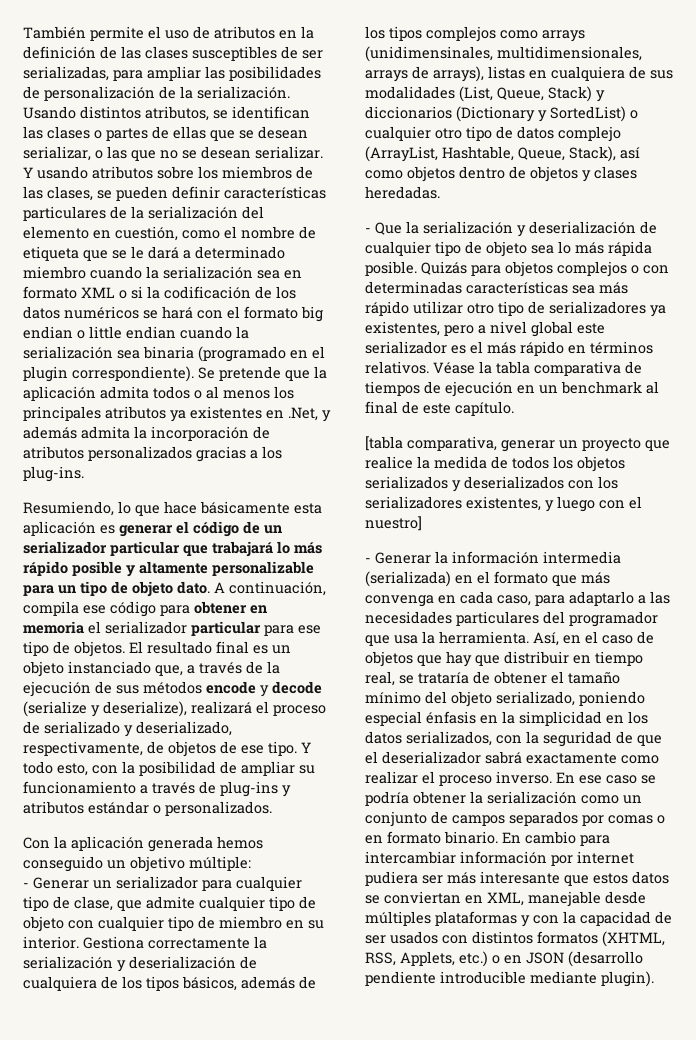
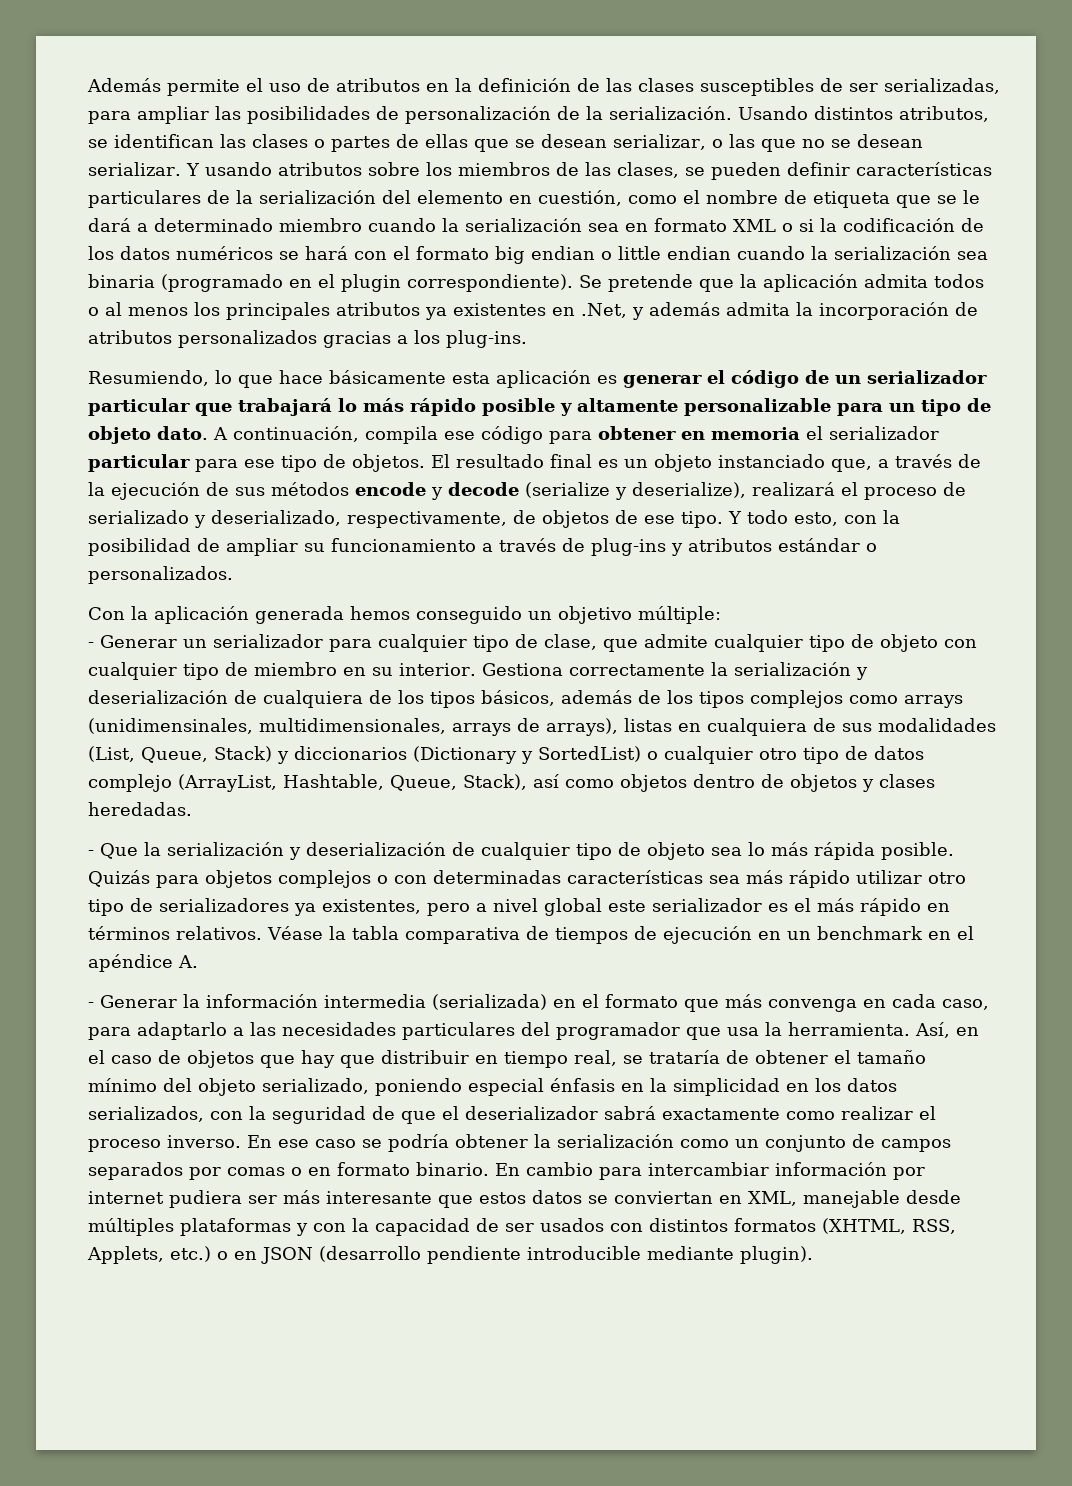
[23,26,86,39] También -> [87,78,161,92] Además
[646,381,659,394] [365,401,514,416] [365,436,670,452] [365,456,625,472] [365,476,618,492] [365,496,642,512] [365,516,422,531] al final de este capítulo. // [tabla comparativa, generar un proyecto que realice la medida de todos los objetos serializados y deserializados con los serializadores existentes, y luego con el nuestro] -> [927,926,974,940] [88,954,198,972] en el apéndice A.

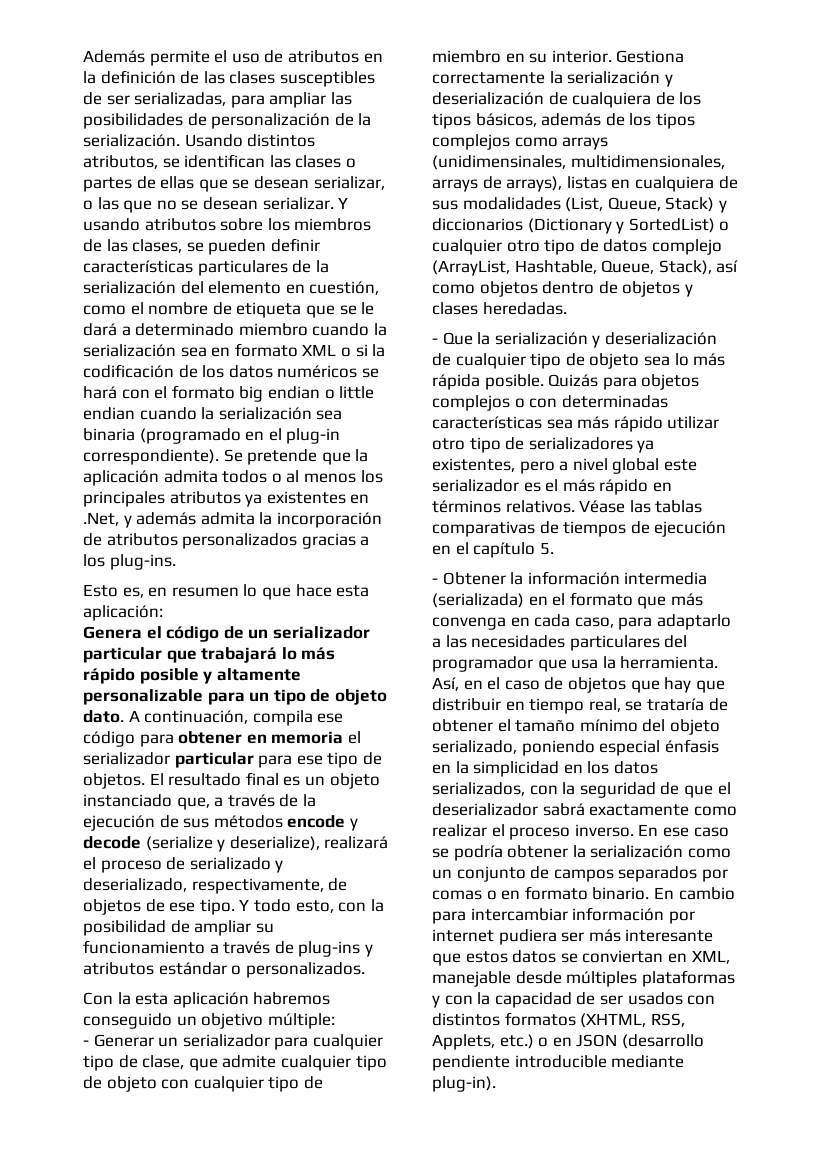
[341,274,401,292] plugin -> [286,428,341,444] plug-in
[88,370,702,388] Resumiendo, lo que hace básicamente esta aplicación es generar -> [83,584,370,600] [83,605,163,621] [83,626,142,639] Esto es, en resumen lo que hace esta aplicación: // Genera
[154,606,410,624] aplicación generada hemos -> [135,992,331,1008] esta aplicación habremos
[328,926,520,944] la tabla comparativa -> [629,500,703,513] [432,521,535,537] las tablas comparativas
[786,926,974,940] [88,954,198,972] [88,995,177,1008] un benchmark en el apéndice A. // - Generar -> [455,542,554,558] [432,572,506,585] el capítulo 5. // - Obtener
[740,1246,813,1264] plugin). -> [432,1076,496,1092] plug-in).

